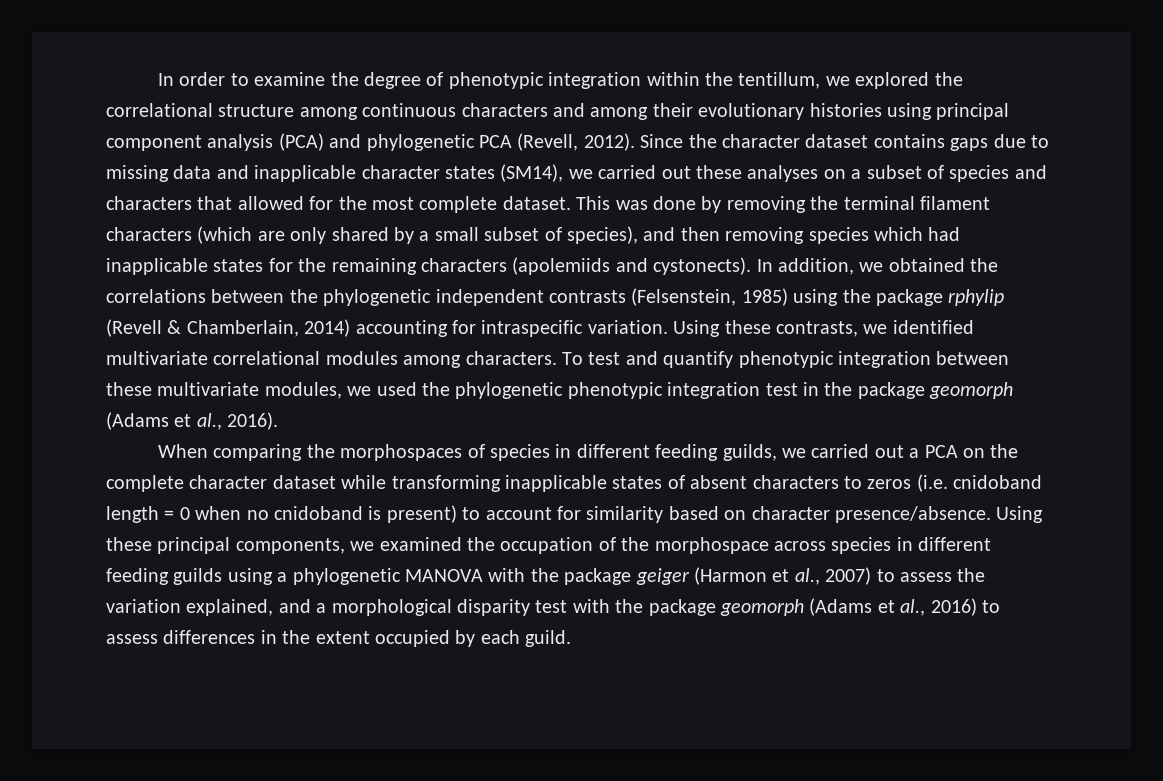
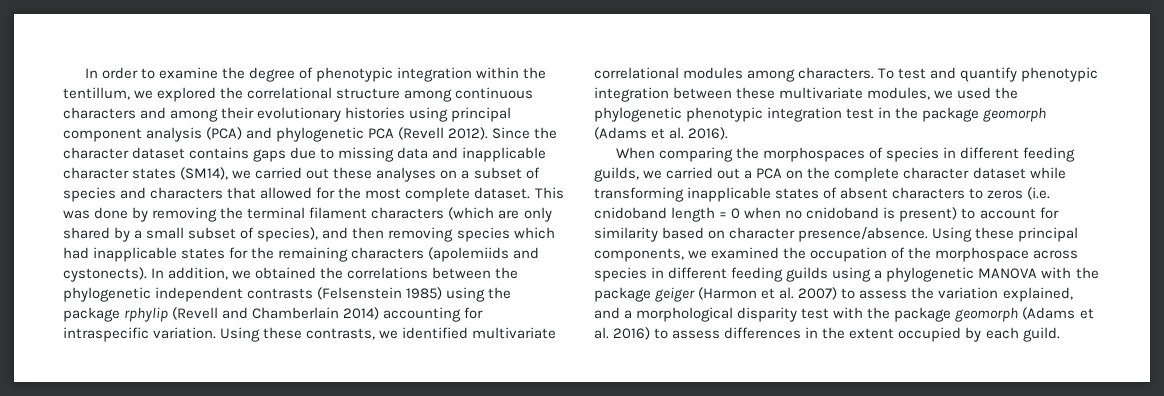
[517,133,579,151] (Revell, -> [398,127,445,140] (Revell
[631,288,737,306] (Felsenstein, -> [317,287,403,300] (Felsenstein
[167,320,299,337] & Chamberlain, -> [222,307,340,319] and Chamberlain
[196,413,222,430] al., -> [669,127,685,139] al.
[794,568,820,585] al., -> [779,287,795,299] al.
[900,599,926,616] al., -> [594,327,609,339] al.

